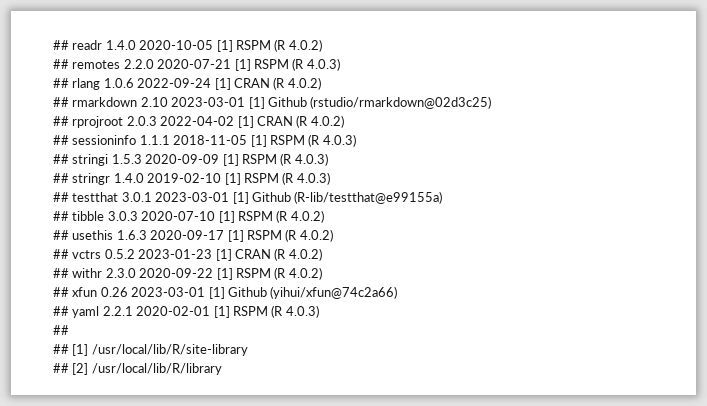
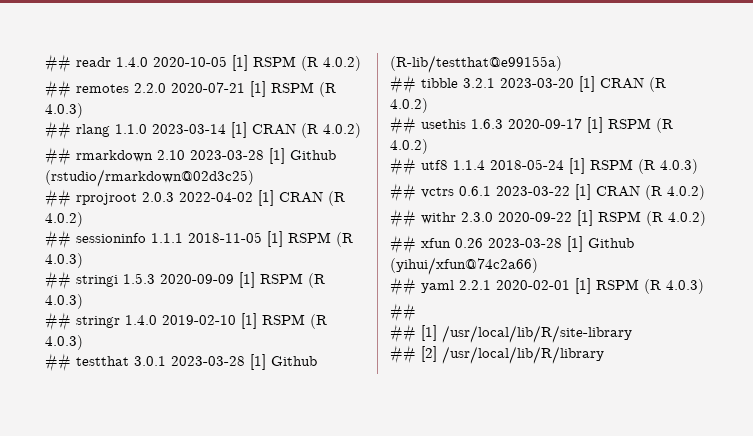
[103,78,212,88] 1.0.6 2022-09-24 -> [115,124,226,134] 1.1.0 2023-03-14
[171,97,246,107] 2023-03-01 -> [190,150,264,160] 2023-03-28
[155,192,230,202] 2023-03-01 -> [171,356,245,366] 2023-03-28
[107,211,273,223] 3.0.3 2020-07-10 [1] RSPM -> [463,76,644,92] 3.2.1 2023-03-20 [1] CRAN
(333, 235) none -> [390,157,698,176] // ## utf8 1.1.4 2018-05-24 [1] RSPM (R 4.0.3)
[104,249,213,259] 0.5.2 2023-01-23 -> [459,186,570,196] 0.6.1 2023-03-22
[131,287,206,297] 2023-03-01 -> [488,238,562,248] 2023-03-28

